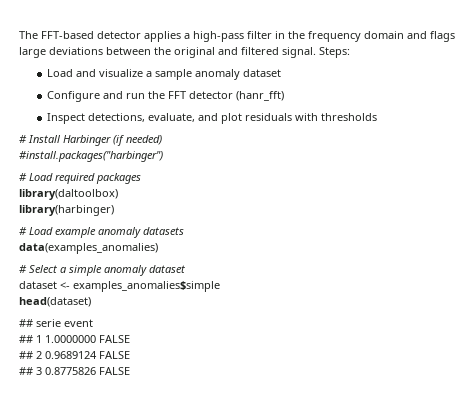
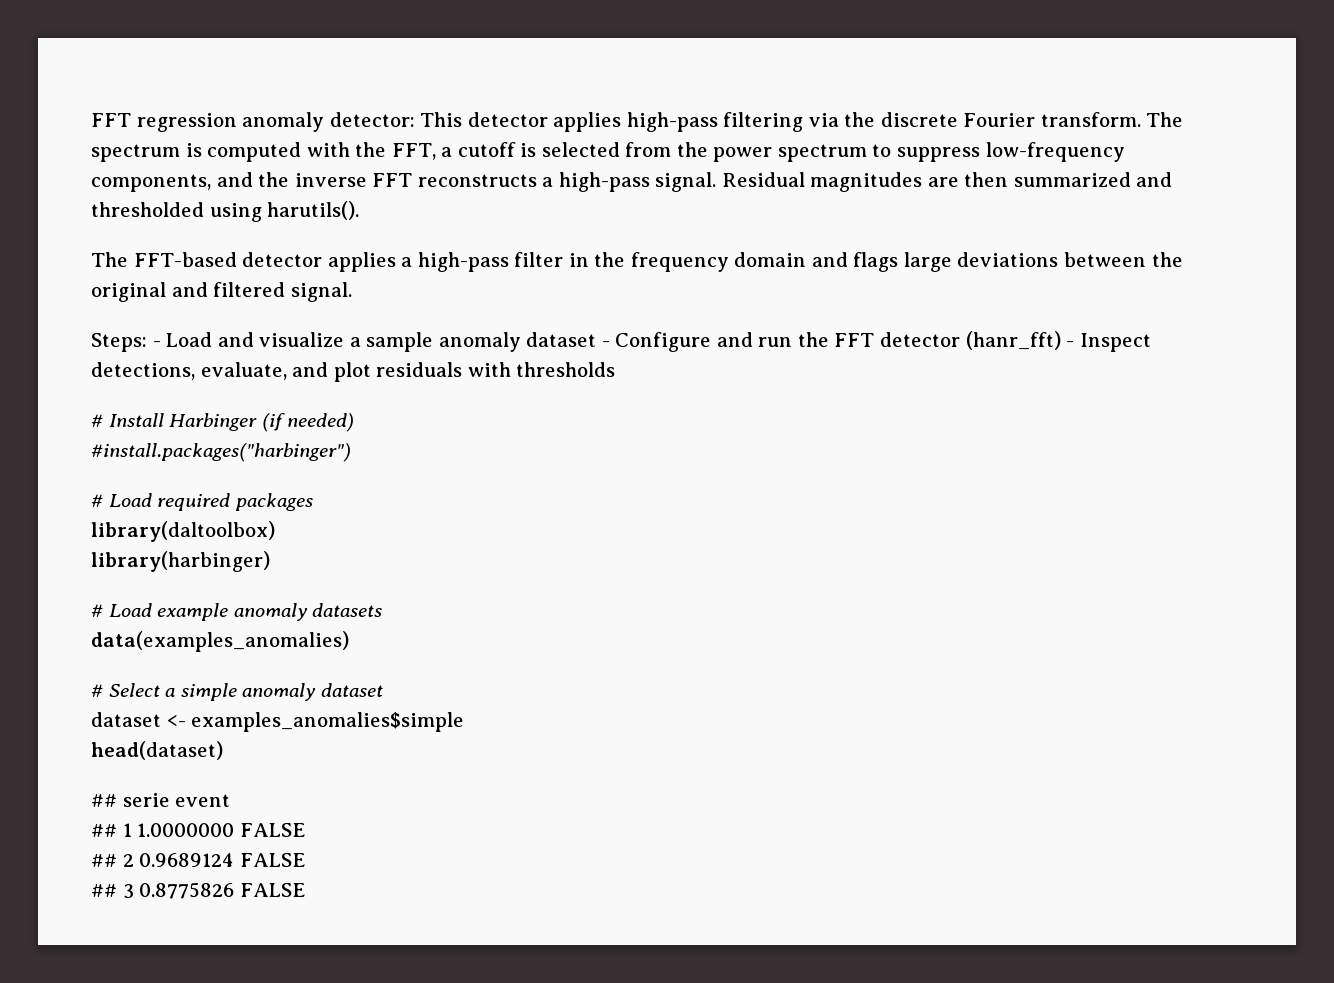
(19, 35) none -> [91,112,1184,132] [91,142,1125,162] [91,172,1173,192] [91,201,360,222] FFT regression anomaly detector: This detector applies high-pass filtering via the discrete Fourier transform. The spectrum is computed with the FFT, a cutoff is selected from the power spectrum to suppress low-frequency components, and the inverse FFT reconstructs a high-pass signal. Residual magnitudes are then summarized and thresholded using harutils(). //
(316, 52) none -> (352, 292) //
(350, 52) // -> [152,341,161,347] -
(281, 73) // -> [601,341,610,347] -
(284, 96) // -> [1066,341,1075,347] -

